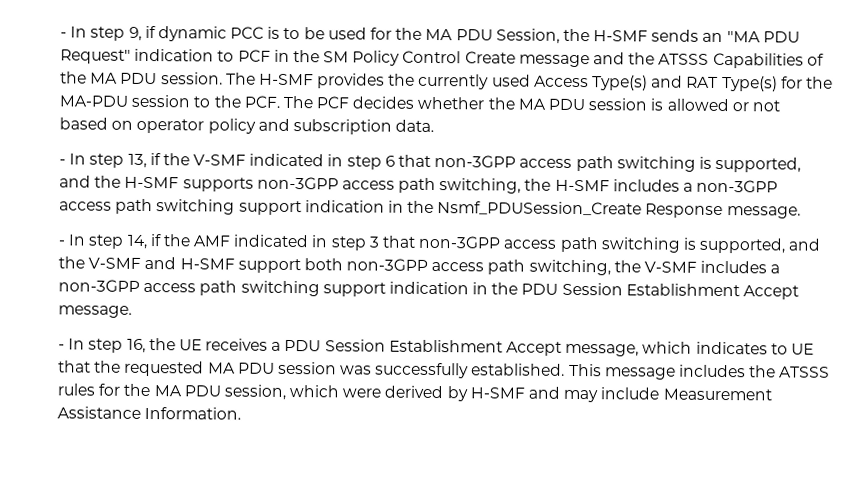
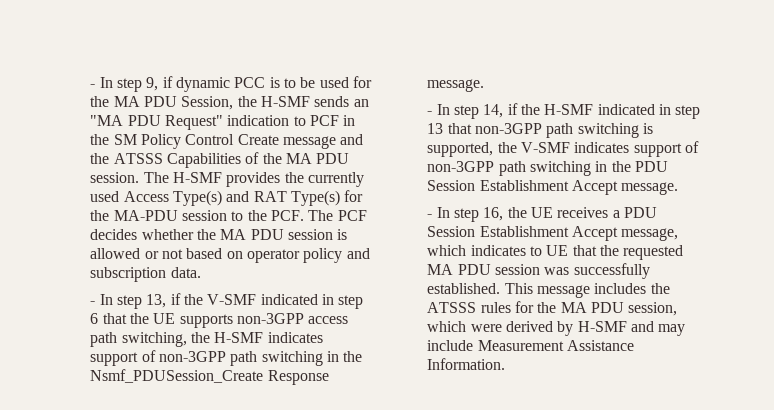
[434,155,802,173] [58,175,180,189] non-3GPP access path switching is supported, and the H-SMF -> [129,313,176,324] the UE
[612,179,779,193] [58,198,385,216] includes a non-3GPP access path switching support indication -> [267,332,323,343] [90,350,323,366] indicates support of non-3GPP path switching
[193,234,822,254] [57,256,781,276] [57,279,469,297] AMF indicated in step 3 that non-3GPP access path switching is supported, and the V-SMF and H-SMF support both non-3GPP access path switching, the V-SMF includes a non-3GPP access path switching support indication -> [544,104,701,119] [427,123,653,138] [427,141,699,157] [427,161,591,176] H-SMF indicated in step 13 that non-3GPP path switching is supported, the V-SMF indicates support of non-3GPP path switching

